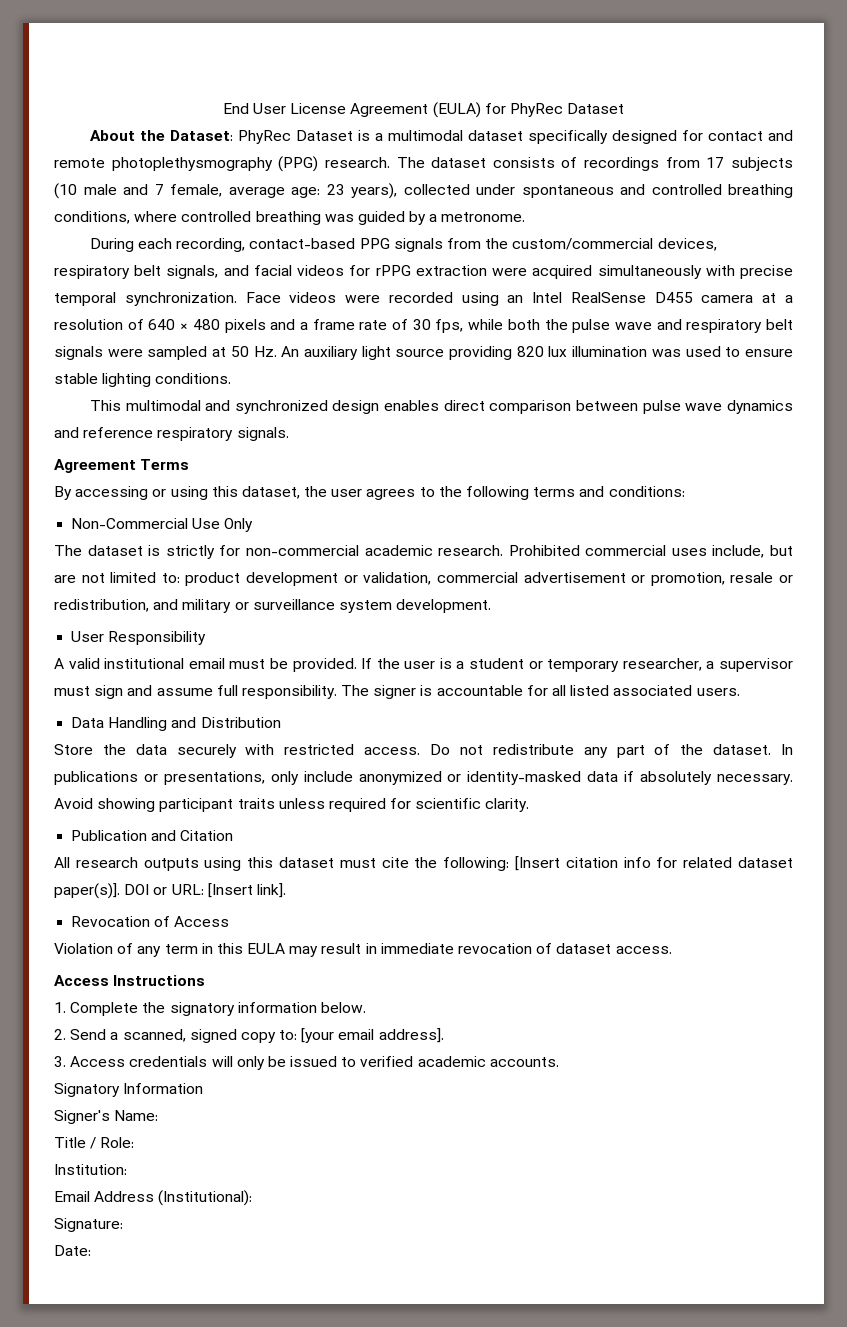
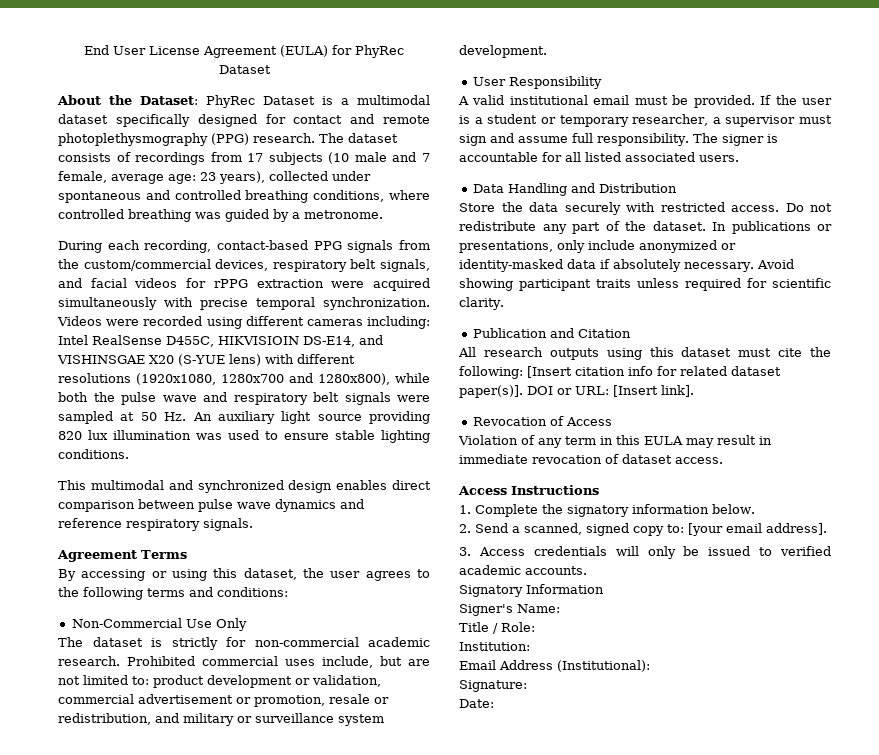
[245,292,337,303] Face videos -> [57,316,102,326] Videos
[507,292,793,303] [54,319,464,333] an Intel RealSense D455 camera at a resolution of 640 × 480 pixels and a frame rate of 30 fps, -> [245,316,430,329] [58,335,383,347] [57,354,355,366] [58,373,390,385] different cameras including: Intel RealSense D455C, HIKVISIOIN DS-E14, and VISHINSGAE X20 (S-YUE lens) with different resolutions (1920x1080, 1280x700 and 1280x800),

